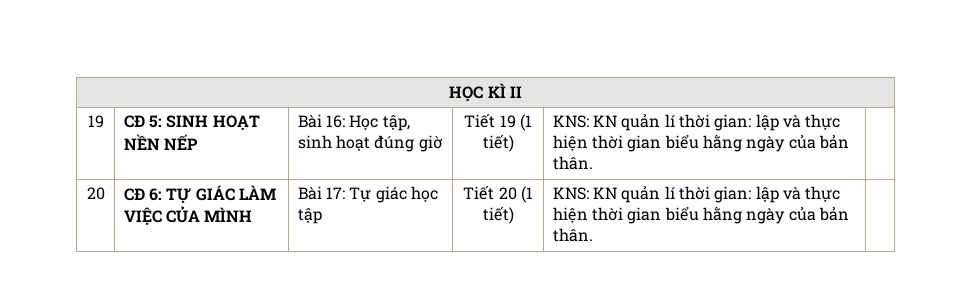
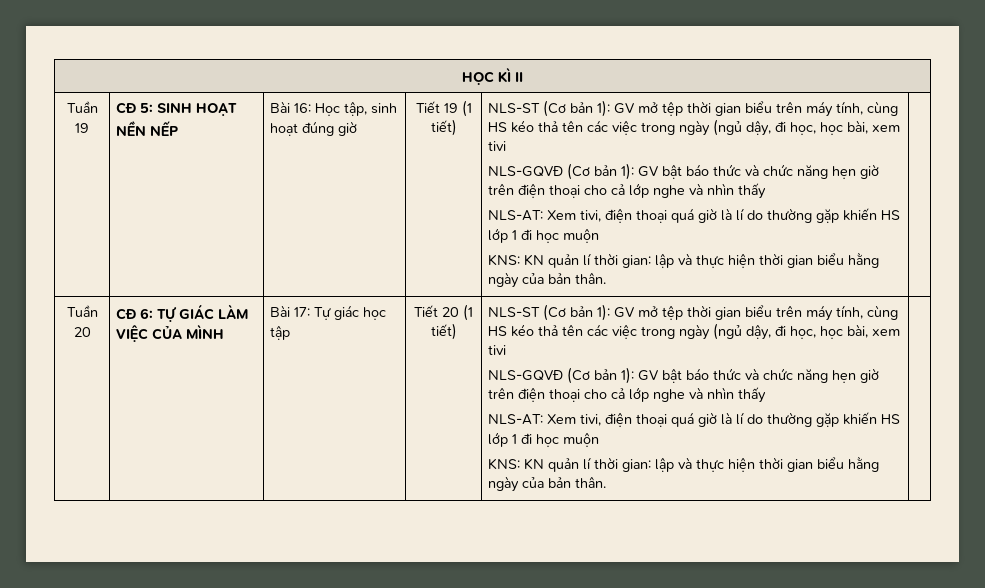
(522, 92) none -> [66,101,98,113] Tuần
(514, 143) none -> [487,100,898,117] [487,119,900,136] [487,141,506,151] [487,163,879,180] [487,183,766,199] [487,208,900,223] [487,228,599,243] NLS-ST (Cơ bản 1): GV mở tệp thời gian biểu trên máy tính, cùng HS kéo thả tên các việc trong ngày (ngủ dậy, đi học, học bài, xem tivi // NLS-GQVĐ (Cơ bản 1): GV bật báo thức và chức năng hẹn giờ trên điện thoại cho cả lớp nghe và nhìn thấy // NLS-AT: Xem tivi, điện thoại quá giờ là lí do thường gặp khiến HS lớp 1 đi học muộn //
(593, 163) none -> [66,305,98,317] Tuần
(514, 215) none -> [487,304,898,321] [487,323,900,340] [487,345,506,355] [487,367,879,384] [487,387,766,403] [487,412,900,427] [487,432,599,447] NLS-ST (Cơ bản 1): GV mở tệp thời gian biểu trên máy tính, cùng HS kéo thả tên các việc trong ngày (ngủ dậy, đi học, học bài, xem tivi // NLS-GQVĐ (Cơ bản 1): GV bật báo thức và chức năng hẹn giờ trên điện thoại cho cả lớp nghe và nhìn thấy // NLS-AT: Xem tivi, điện thoại quá giờ là lí do thường gặp khiến HS lớp 1 đi học muộn //

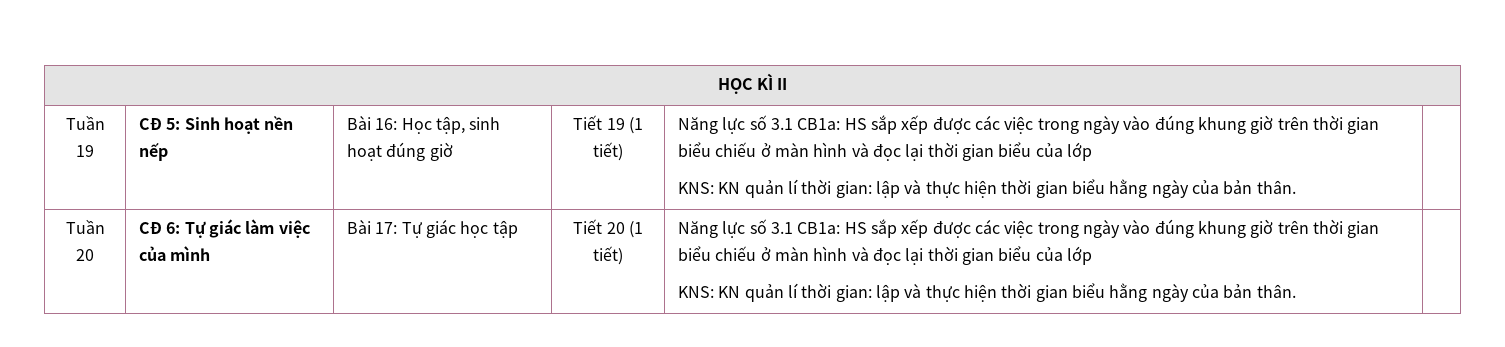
[156,103,237,116] [115,120,178,136] SINH HOẠT NỀN NẾP -> [184,115,294,134] [139,142,169,161] Sinh hoạt nền nếp
[487,100,898,117] [487,119,900,136] [487,141,506,151] [487,163,879,180] [487,183,766,199] [487,208,900,223] [487,228,599,243] NLS-ST (Cơ bản 1): GV mở tệp thời gian biểu trên máy tính, cùng HS kéo thả tên các việc trong ngày (ngủ dậy, đi học, học bài, xem tivi // NLS-GQVĐ (Cơ bản 1): GV bật báo thức và chức năng hẹn giờ trên điện thoại cho cả lớp nghe và nhìn thấy // NLS-AT: Xem tivi, điện thoại quá giờ là lí do thường gặp khiến HS lớp 1 đi học muộn -> [678,115,1380,134] [678,142,1092,161] Năng lực số 3.1 CB1a: HS sắp xếp được các việc trong ngày vào đúng khung giờ trên thời gian biểu chiếu ở màn hình và đọc lại thời gian biểu của lớp
[156,304,248,322] [115,324,224,342] TỰ GIÁC LÀM VIỆC CỦA MÌNH -> [184,219,310,238] [139,246,211,261] Tự giác làm việc của mình
[487,304,898,321] [487,323,900,340] [487,345,506,355] [487,367,879,384] [487,387,766,403] [487,412,900,427] [487,432,599,447] NLS-ST (Cơ bản 1): GV mở tệp thời gian biểu trên máy tính, cùng HS kéo thả tên các việc trong ngày (ngủ dậy, đi học, học bài, xem tivi // NLS-GQVĐ (Cơ bản 1): GV bật báo thức và chức năng hẹn giờ trên điện thoại cho cả lớp nghe và nhìn thấy // NLS-AT: Xem tivi, điện thoại quá giờ là lí do thường gặp khiến HS lớp 1 đi học muộn -> [678,219,1380,238] [678,246,1092,265] Năng lực số 3.1 CB1a: HS sắp xếp được các việc trong ngày vào đúng khung giờ trên thời gian biểu chiếu ở màn hình và đọc lại thời gian biểu của lớp

